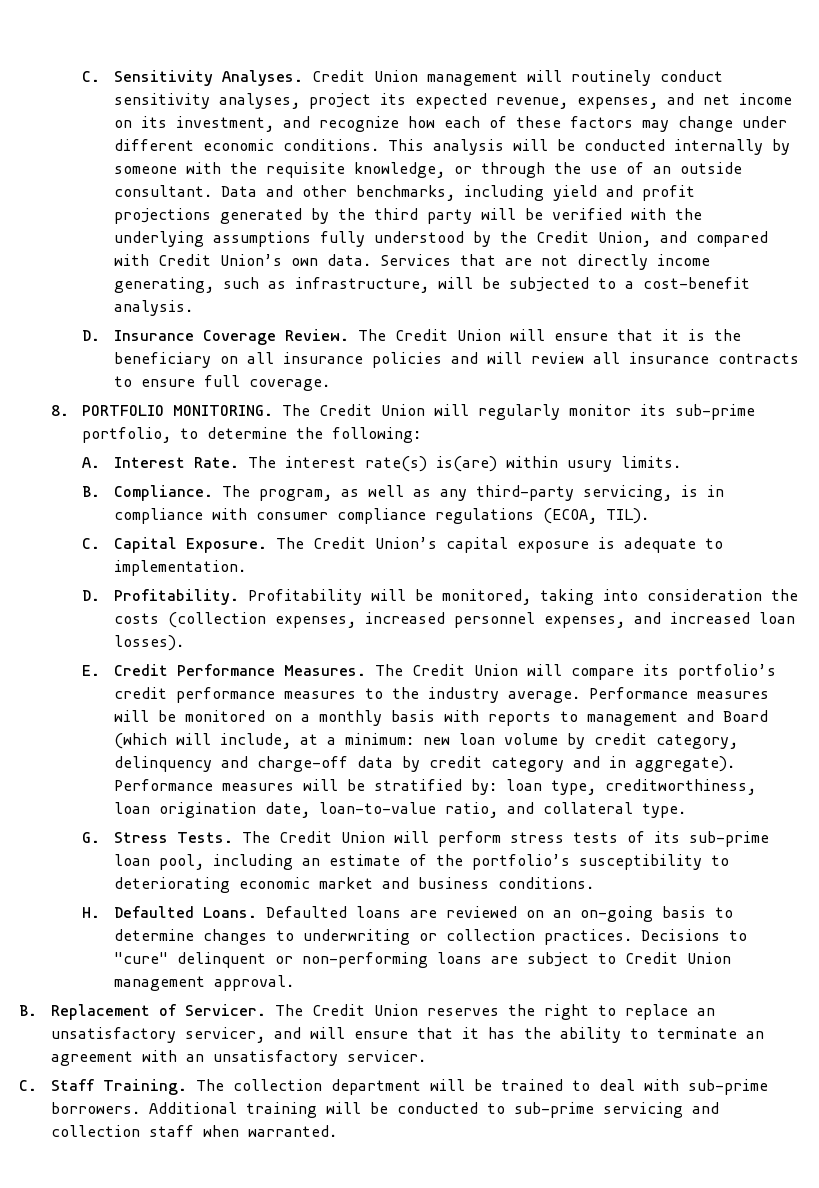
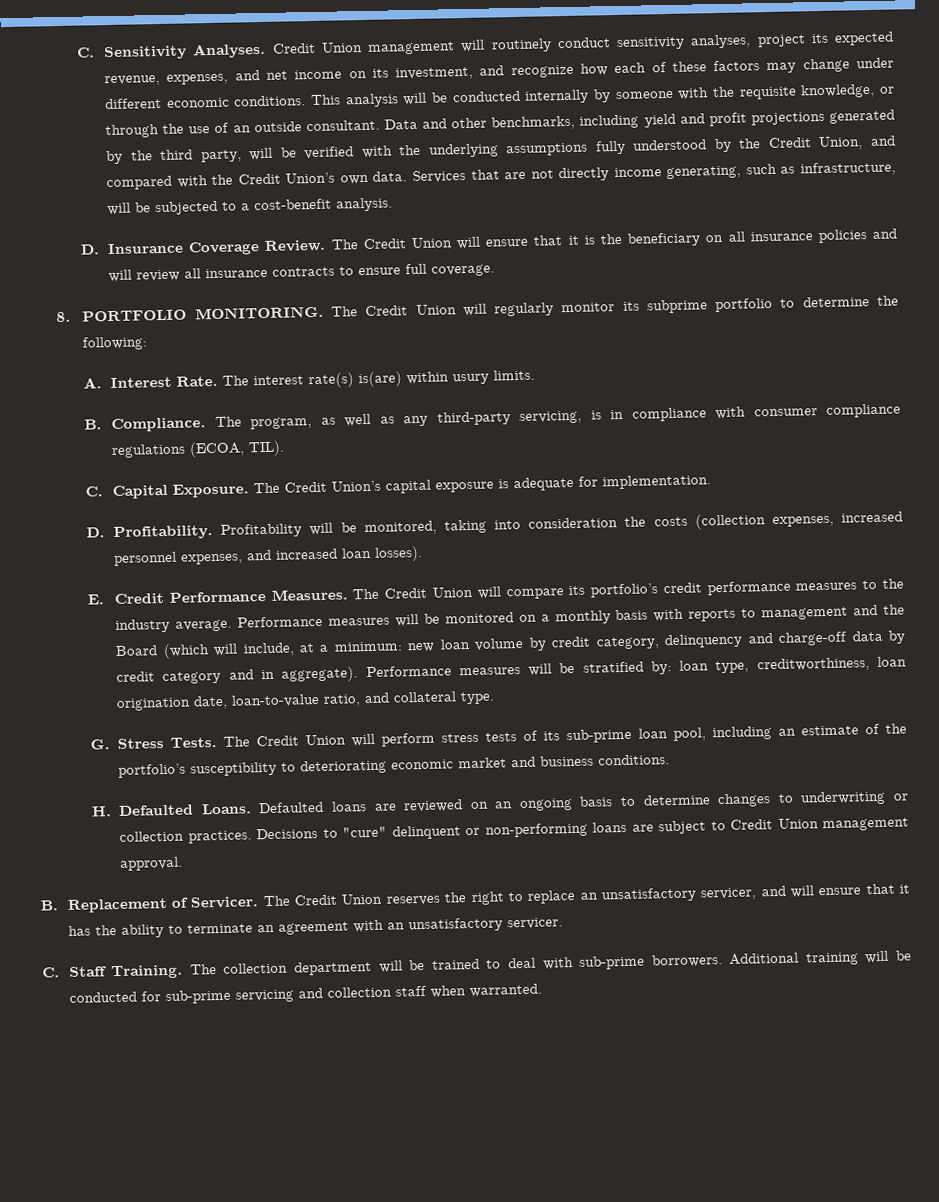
[427,209,473,224] party -> [200,149,242,163] party,
(150, 260) none -> [211,174,234,186] the
[675,404,756,420] [82,427,172,443] sub-prime portfolio, -> [646,297,774,314] subprime portfolio
[705,538,724,549] to -> [578,476,599,487] for
(715, 716) none -> [882,604,905,615] the
[580,906,654,922] on-going -> [518,798,573,812] ongoing
[486,1103,505,1114] to -> [140,991,161,1002] for

